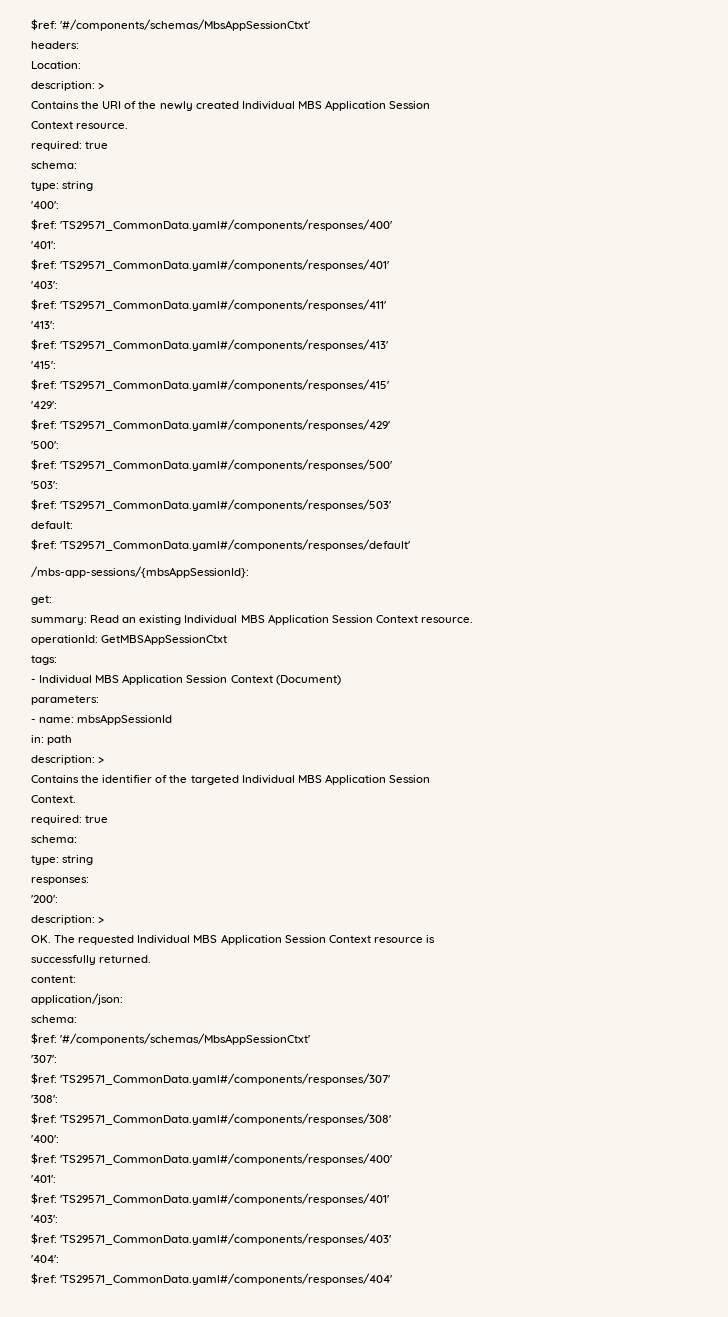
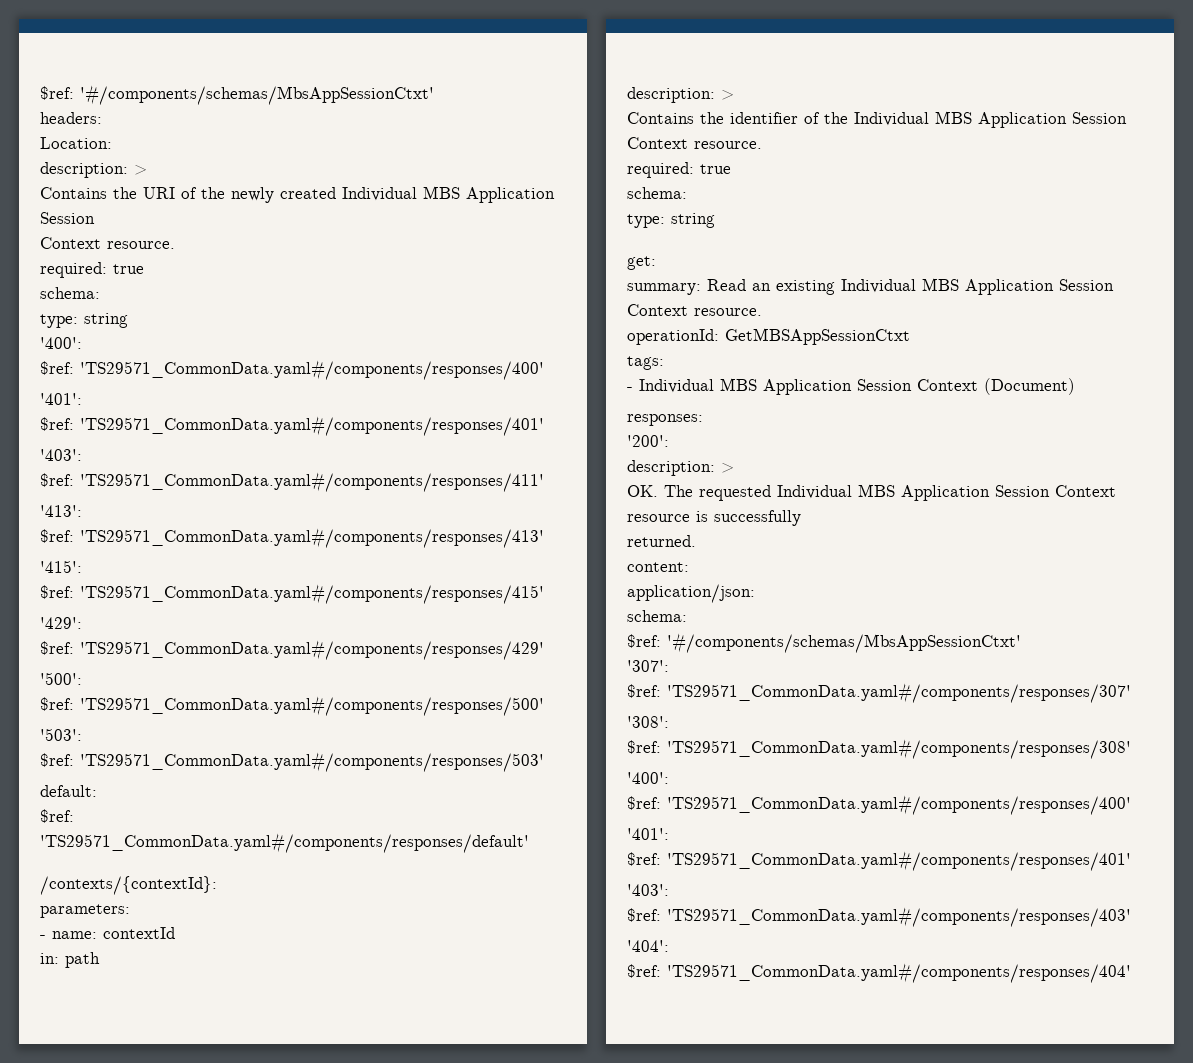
[31,566,249,578] /mbs-app-sessions/{mbsAppSessionId}: -> [40,876,217,895] [40,904,130,918] [40,927,175,939] [40,952,100,968] [627,87,734,103] [627,111,1127,128] [627,137,762,149] [627,162,731,178] [627,187,687,199] [627,213,715,228] /contexts/{contextId}: // parameters: // - name: contextId // in: path // description: > // Contains the identifier of the Individual MBS Application Session Context resource. // required: true // schema: // type: string
[31,695,99,705] [31,714,173,725] [31,735,73,745] [31,755,105,765] [31,774,430,785] [31,795,76,803] [31,815,109,825] [31,835,77,843] [31,855,94,865] // parameters: // - name: mbsAppSessionId // in: path // description: > // Contains the identifier of the targeted Individual MBS Application Session // Context. // required: true // schema: // type: string -> (1075, 386) none
[31,955,96,965] // successfully -> [714,510,801,526] successfully //

